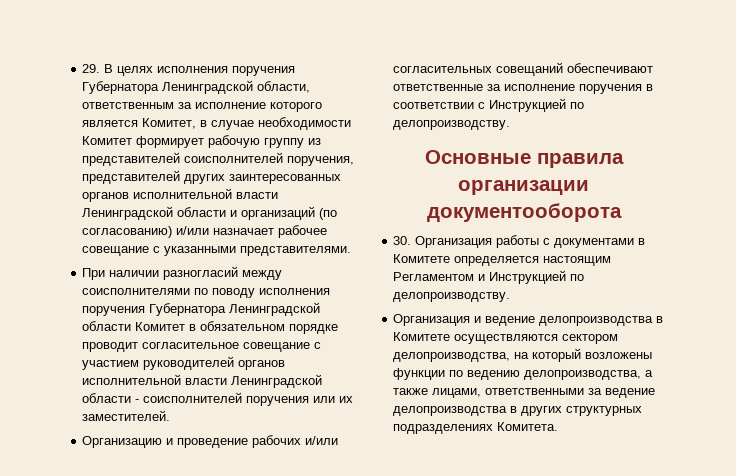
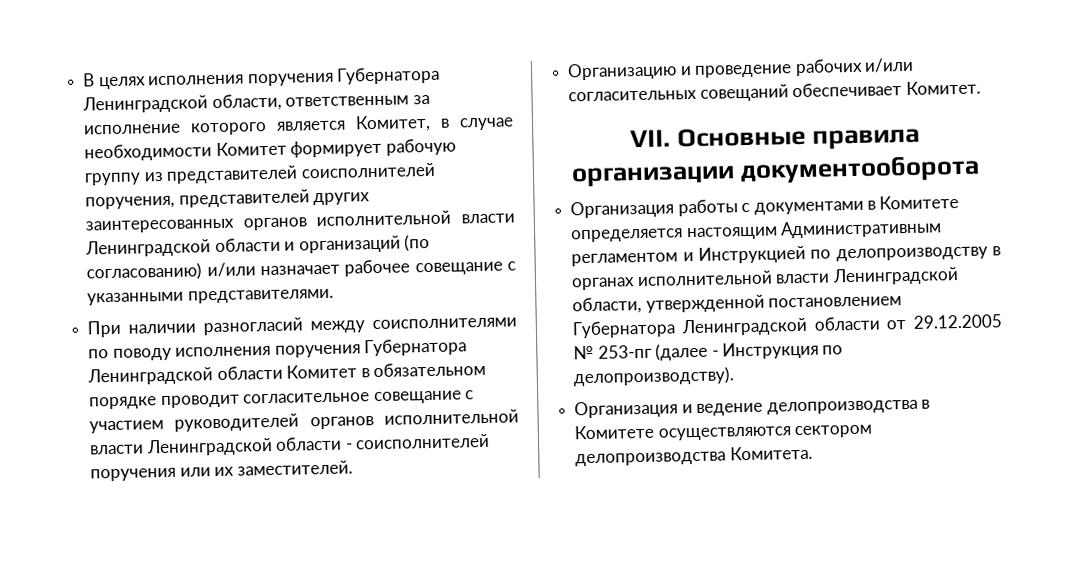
[82,64,101,73] 29. -> (83, 80) none
[567,63,654,73] [393,84,654,94] [393,98,585,112] [393,120,511,130] обеспечивают ответственные за исполнение поручения в соответствии с Инструкцией по делопроизводству. // -> [792,80,981,98] [630,129,672,148] обеспечивает Комитет. // VII.
[393,236,412,245] 30. -> (980, 169) none
[393,272,475,281] Регламентом -> [780,219,943,239] [571,252,679,267] Административным регламентом
[393,292,511,302] делопроизводству. -> [835,246,1001,262] [571,267,959,291] [572,294,903,315] [572,314,1003,339] [573,341,844,361] [573,366,735,387] делопроизводству в органах исполнительной власти Ленинградской области, утвержденной постановлением Губернатора Ленинградской области от 29.12.2005 № 253-пг (далее - Инструкция по делопроизводству).
[393,348,653,362] [393,368,654,380] [393,388,656,398] [393,406,643,416] [393,424,494,434] делопроизводства, на который возложены функции по ведению делопроизводства, а также лицами, ответственными за ведение делопроизводства в других структурных подразделениях -> [575,451,727,467] делопроизводства

